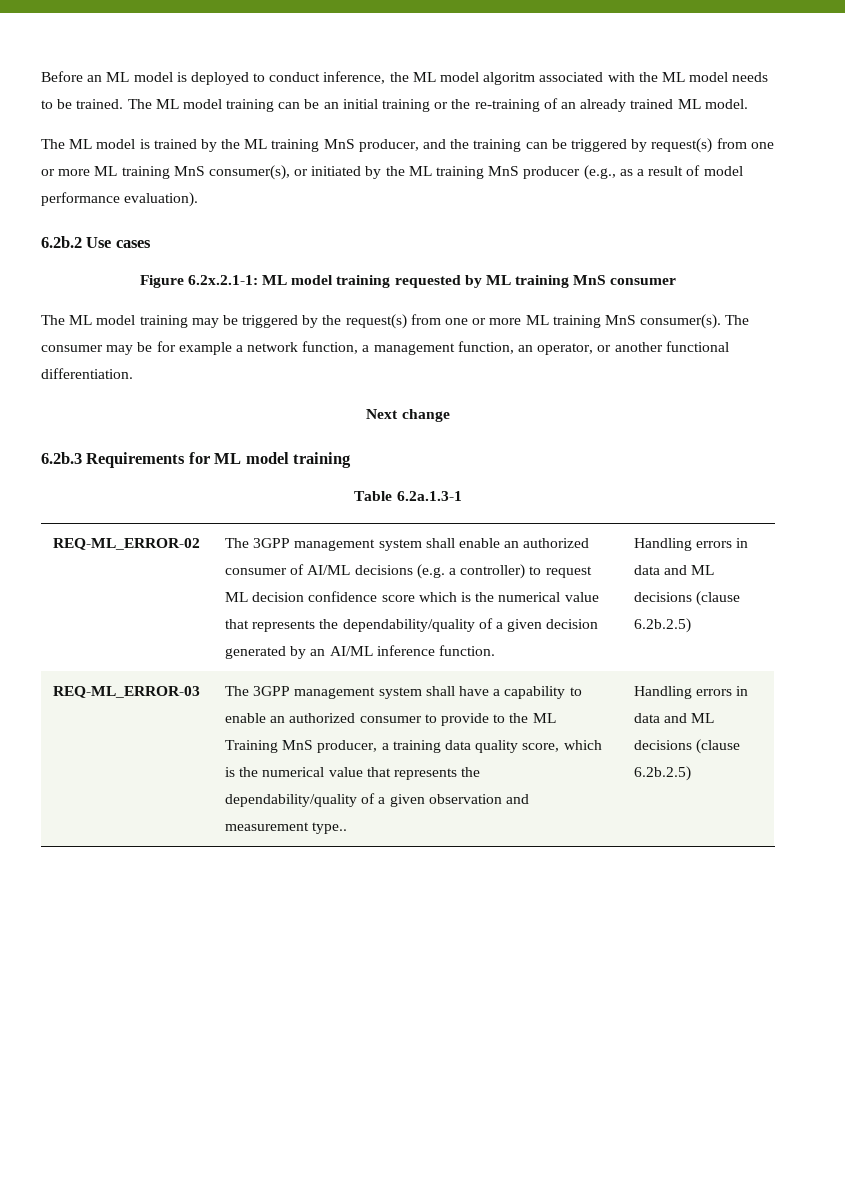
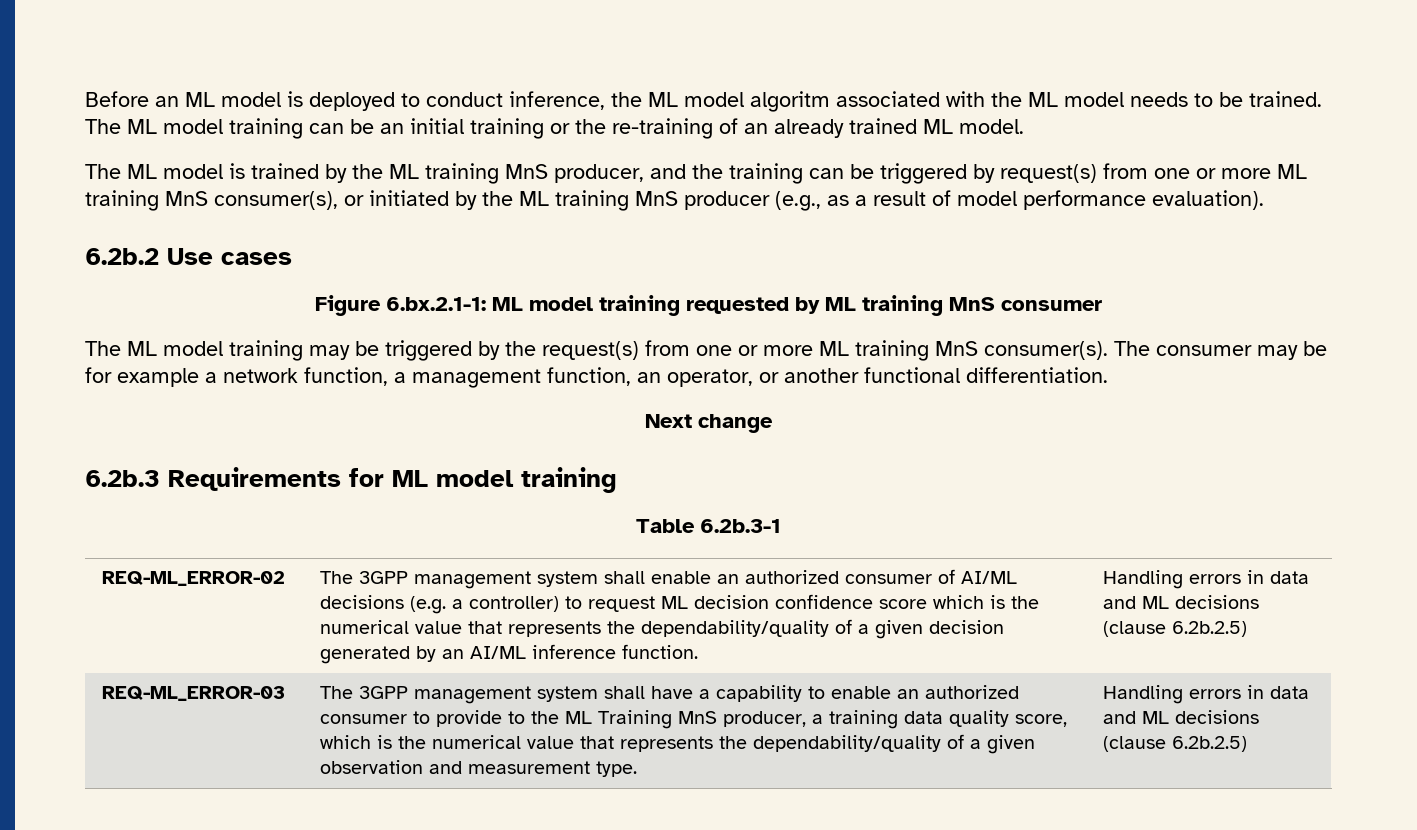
[187,275,258,285] 6.2x.2.1-1: -> [386,297,486,311] 6.bx.2.1-1:
[396,491,462,501] 6.2a.1.3-1 -> [700,519,781,533] 6.2b.3-1
[312,822,348,834] type.. -> [596,761,638,777] type.

